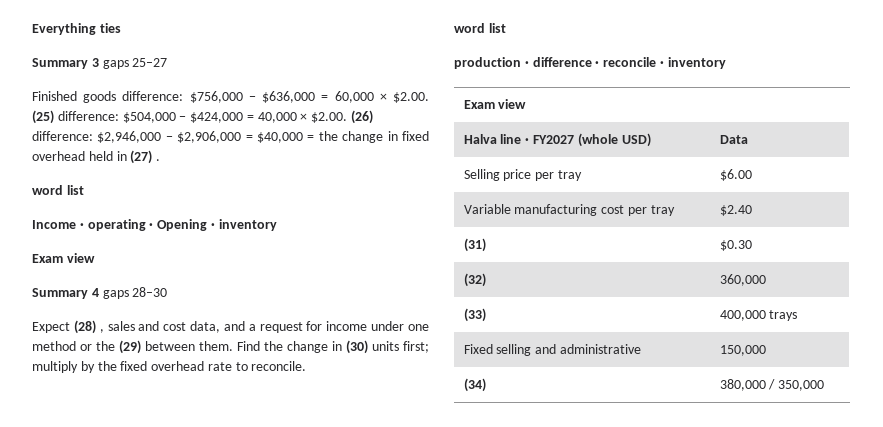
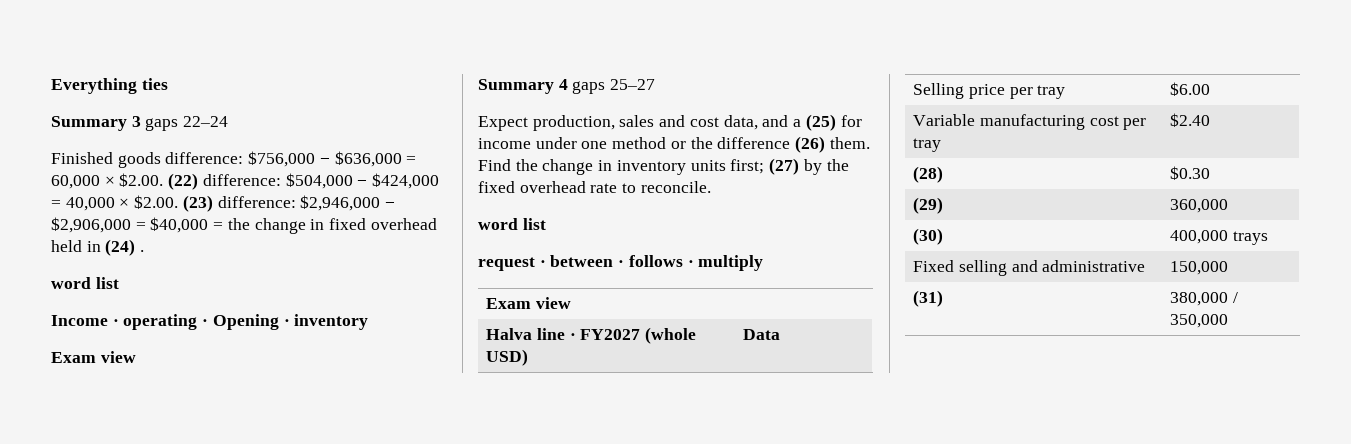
[132,58,168,67] 25–27 -> [183,116,229,127] 22–24
[32,110,54,124] (25) -> [168,173,199,190] (22)
[351,110,374,124] (26) -> [182,195,213,212] (23)
[130,150,153,164] (27) -> [105,239,136,256] (24)
[132,287,168,297] 28–30 -> [610,79,656,90] 25–27
[73,320,104,334] (28) , -> [532,115,615,131] production,
[259,322,303,333] request -> [805,114,836,131] (25)
[119,340,195,354] (29) between -> [717,136,826,153] difference (26)
[346,340,368,354] (30) -> [616,160,686,175] inventory
[32,361,78,373] multiply -> [769,158,800,175] (27)
[454,57,726,69] production · difference · reconcile · inventory -> [478,255,764,271] request · between · follows · multiply
[463,238,486,252] (31) -> [913,166,944,183] (28)
[463,273,486,287] (32) -> [913,197,944,214] (29)
[463,308,486,322] (33) -> [913,228,944,245] (30)
[463,378,486,392] (34) -> [913,290,944,307] (31)

